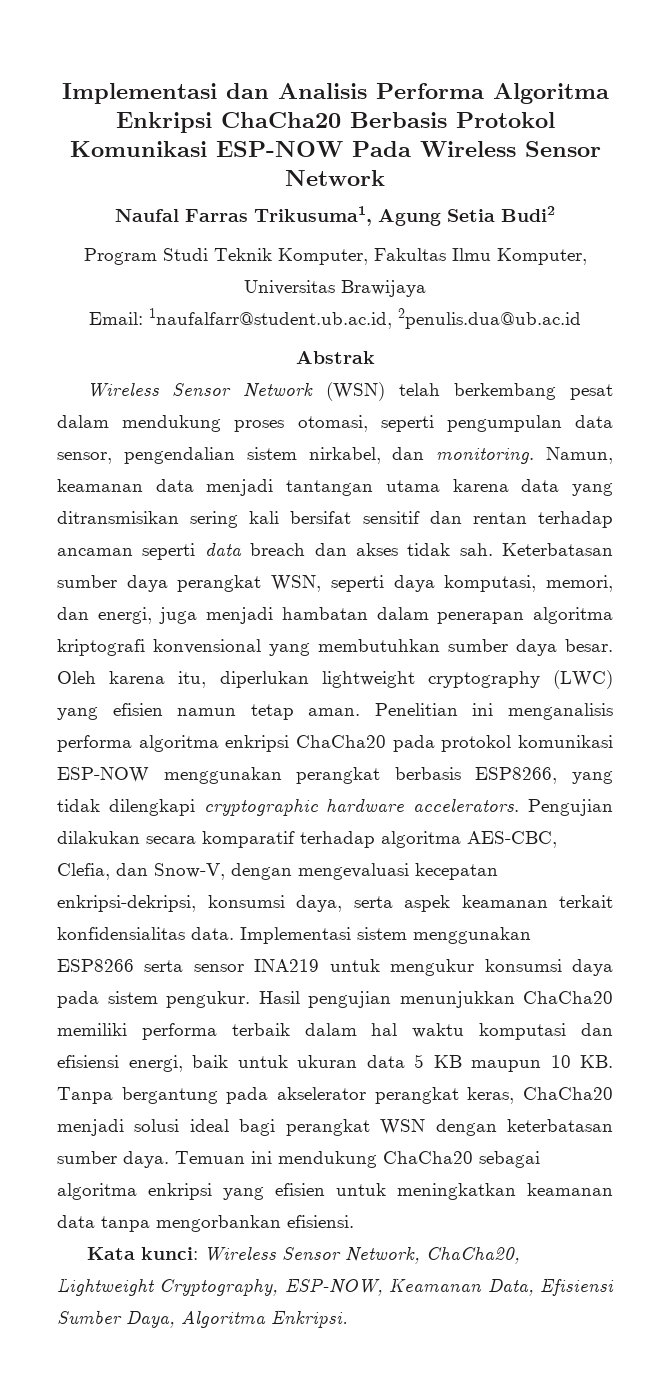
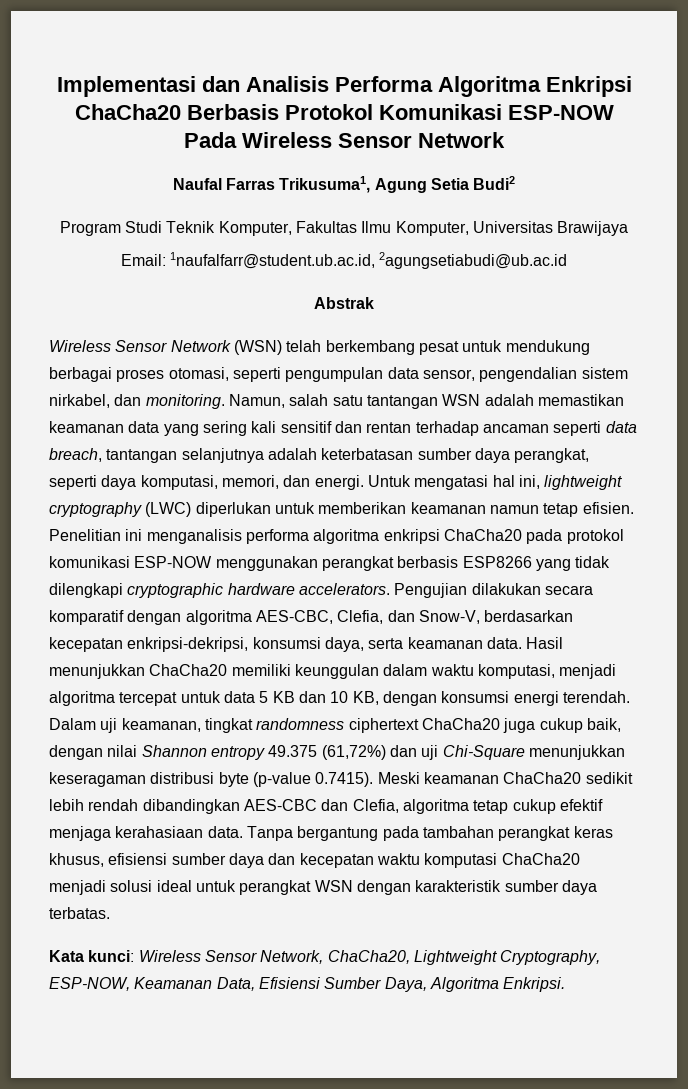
[398,308,581,329] 2penulis.dua@ub.ac.id -> [379,252,568,269] 2agungsetiabudi@ub.ac.id
[57,415,222,432] dalam mendukung -> [462,340,590,355] [49,367,112,382] untuk mendukung berbagai
[57,479,613,496] [57,511,179,524] keamanan data menjadi tantangan utama karena data yang ditransmisikan -> [289,394,624,409] [49,421,199,436] salah satu tantangan WSN adalah memastikan keamanan data yang
[290,511,352,524] bersifat -> (277, 427) none
[250,543,613,556] [57,575,322,592] breach dan akses tidak sah. Keterbatasan sumber daya perangkat WSN, -> [49,448,590,463] breach, tantangan selanjutnya adalah keterbatasan sumber daya perangkat,
[97,607,613,624] [57,639,613,656] [57,670,613,689] [57,703,163,720] energi, juga menjadi hambatan dalam penerapan algoritma kriptografi konvensional yang membutuhkan sumber daya besar. Oleh karena itu, diperlukan lightweight cryptography (LWC) yang efisien -> [314,475,623,490] [49,502,486,517] energi. Untuk mengatasi hal ini, lightweight cryptography (LWC) diperlukan untuk memberikan keamanan
[308,708,361,716] aman. -> [582,502,634,514] efisien.
[475,767,558,784] ESP8266, -> [462,556,532,568] ESP8266
[300,831,375,848] terhadap -> [127,610,182,625] dengan
[231,863,409,880] dengan mengevaluasi -> [484,610,574,622] berdasarkan
[404,895,613,912] [57,927,531,944] [57,959,613,976] [57,991,613,1008] [57,1023,613,1040] [57,1054,613,1072] [57,1087,515,1104] aspek keamanan terkait konfidensialitas data. Implementasi sistem menggunakan ESP8266 serta sensor INA219 untuk mengukur konsumsi daya pada sistem pengukur. Hasil pengujian menunjukkan ChaCha20 memiliki performa terbaik dalam hal waktu komputasi dan efisiensi energi, baik untuk ukuran data 5 KB maupun 10 KB. Tanpa bergantung pada akselerator perangkat keras, -> [407,637,564,649] [49,664,617,679] [49,691,630,706] [49,718,621,733] [49,745,625,760] [49,772,633,787] [49,799,603,814] [49,826,613,841] [49,853,498,868] keamanan data. Hasil menunjukkan ChaCha20 memiliki keunggulan dalam waktu komputasi, menjadi algoritma tercepat untuk data 5 KB dan 10 KB, dengan konsumsi energi terendah. Dalam uji keamanan, tingkat randomness ciphertext ChaCha20 juga cukup baik, dengan nilai Shannon entropy 49.375 (61,72%) dan uji Chi-Square menunjukkan keseragaman distribusi byte (p-value 0.7415). Meski keamanan ChaCha20 sedikit lebih rendah dibandingkan AES-CBC dan Clefia, algoritma tetap cukup efektif menjaga kerahasiaan data. Tanpa bergantung pada tambahan perangkat keras khusus, efisiensi sumber daya dan kecepatan waktu komputasi
[239,1119,276,1136] bagi -> [195,880,236,892] untuk
[507,1119,613,1132] [57,1151,540,1168] [57,1183,613,1200] [57,1215,354,1232] keterbatasan sumber daya. Temuan ini mendukung ChaCha20 sebagai algoritma enkripsi yang efisien untuk meningkatkan keamanan data tanpa mengorbankan efisiensi. -> [415,880,597,895] [49,907,110,919] karakteristik sumber daya terbatas.

